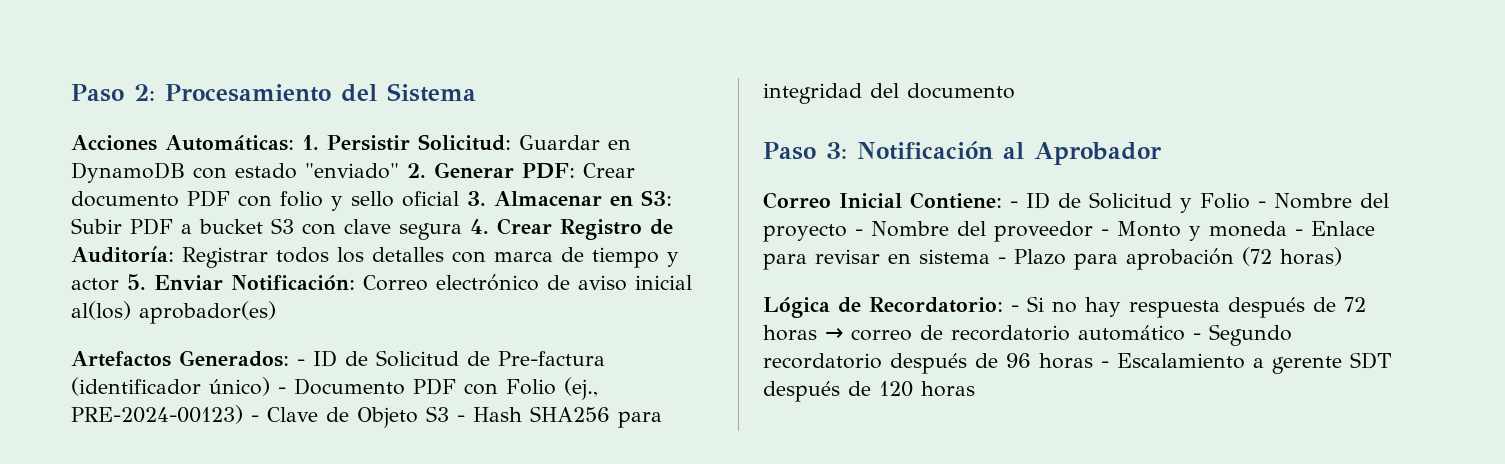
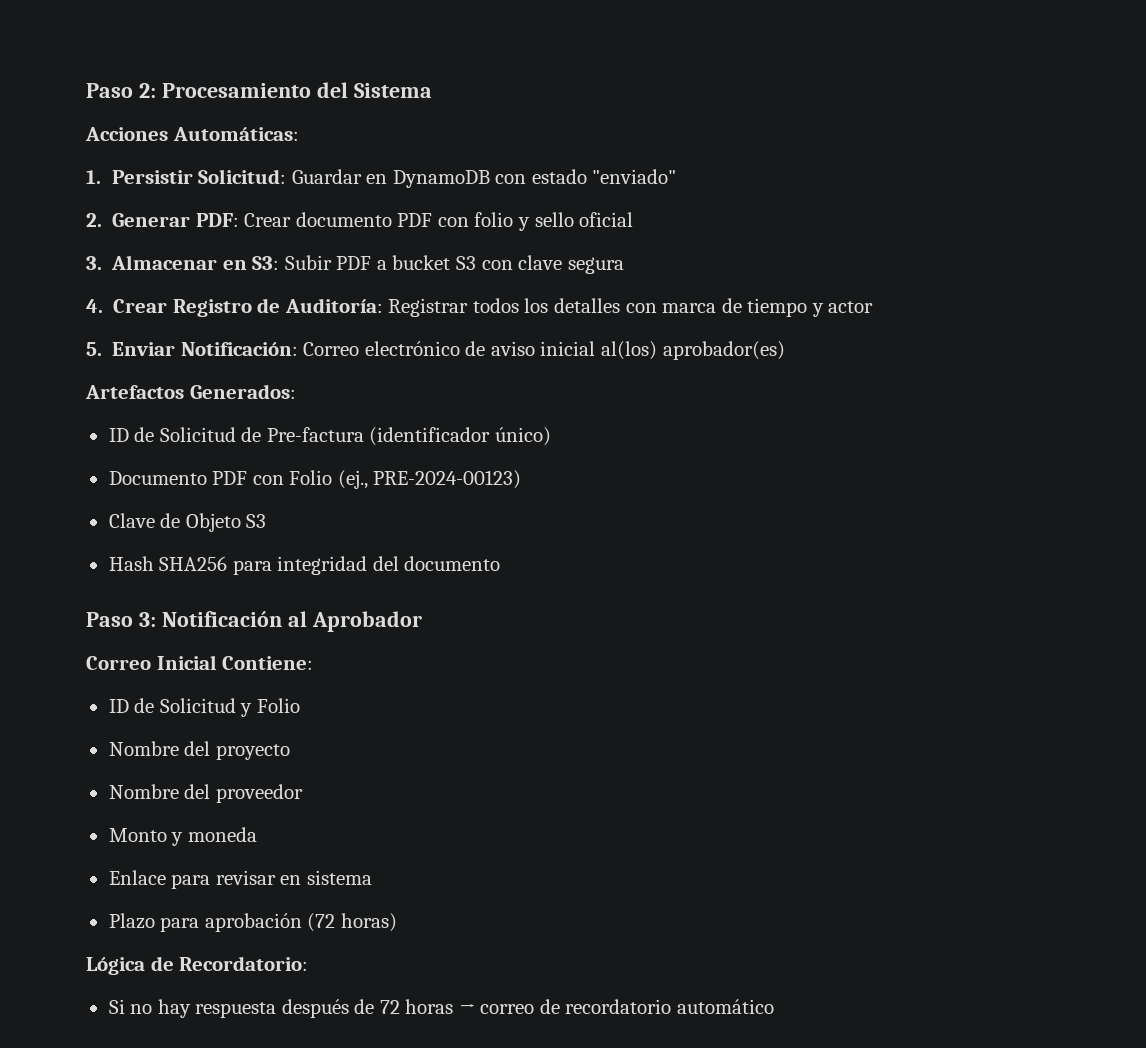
(294, 143) none -> (299, 134) //
(399, 171) none -> (677, 176) //
(459, 199) none -> (634, 219) //
(462, 231) none -> (624, 265) //
(119, 284) none -> (874, 307) //
[297,359,305,366] - -> (296, 391) //
[278,387,286,394] - -> (551, 436) //
[251,415,259,422] - -> (522, 479) //
[457,415,465,422] - -> (267, 521) //
[1010,201,1018,208] - -> (314, 663) //
[1258,201,1266,208] - -> (300, 705) //
[855,229,863,236] - -> (290, 752) //
[1101,229,1109,236] - -> (303, 793) //
[1295,229,1303,236] - -> (257, 834) //
[998,257,1006,264] - -> (372, 877) //
[1011,305,1019,312] - -> (309, 963) //
[1193,324,1292,346] [763,352,1391,374] [763,381,975,402] - Segundo recordatorio después de 96 horas - Escalamiento a gerente SDT después de 120 horas -> (774, 1006) none

